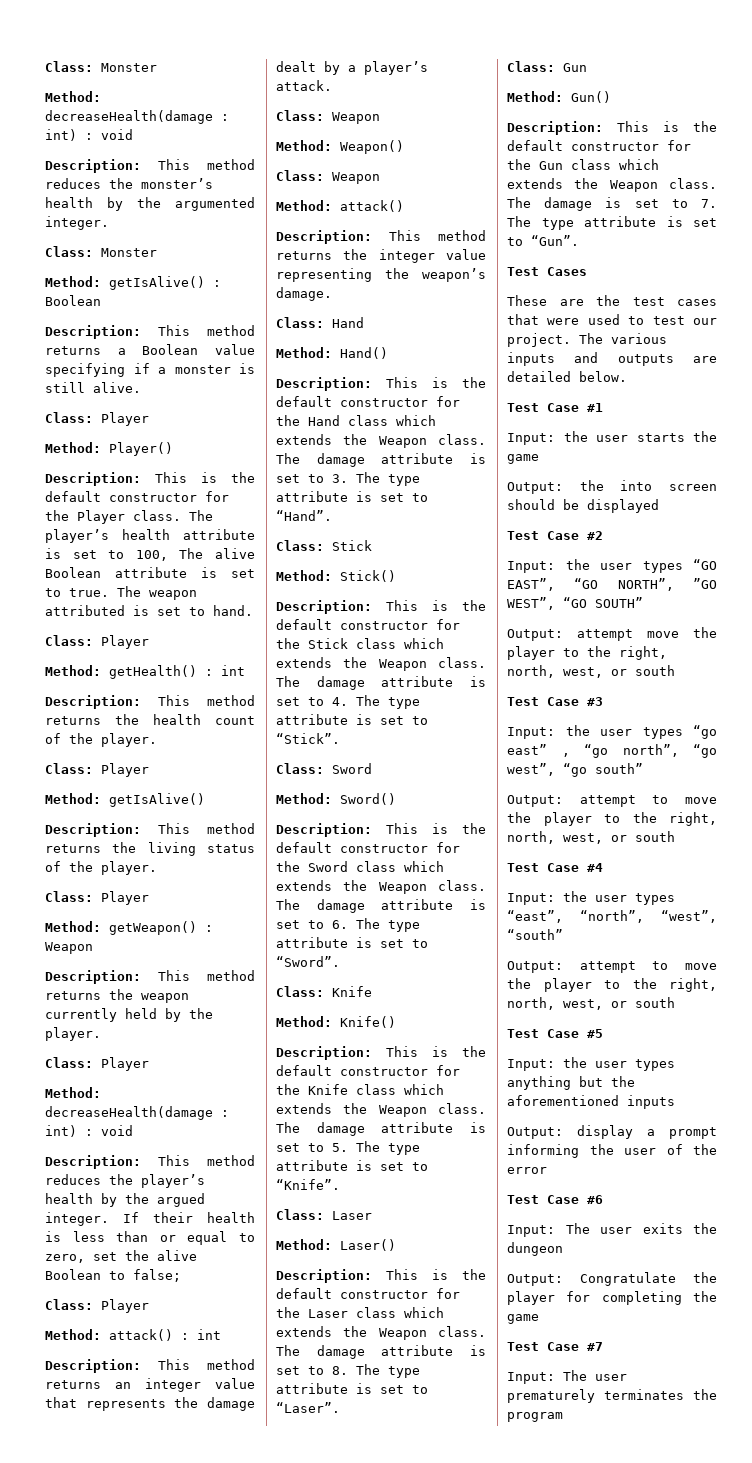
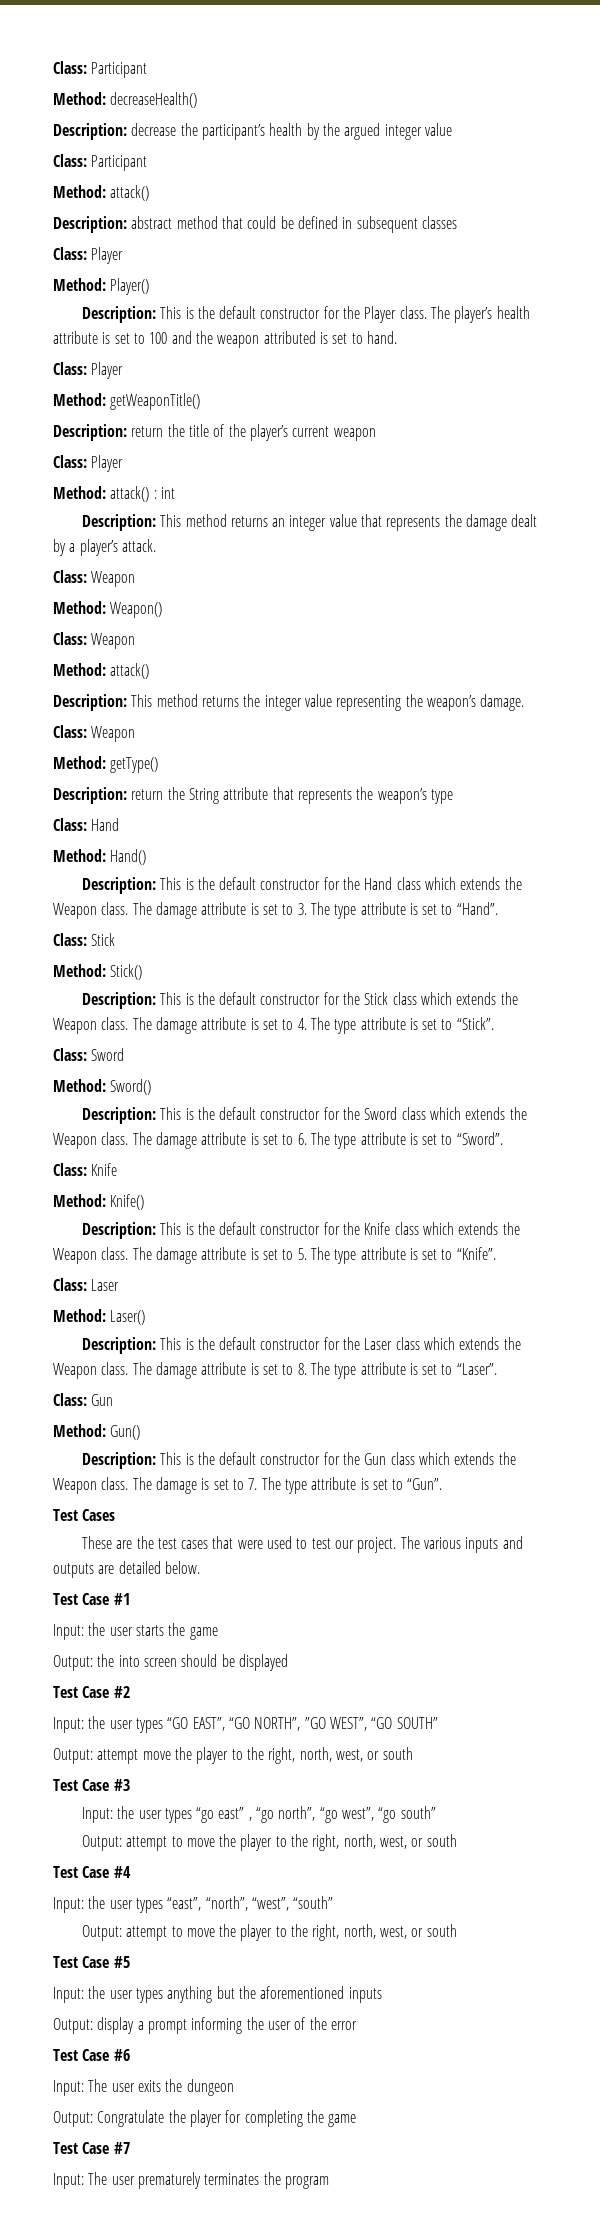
[45,61,157,72] [45,91,101,102] [45,110,229,124] [45,129,133,141] [45,159,255,173] [45,178,213,189] [45,197,255,211] [45,216,109,230] [45,246,157,257] [45,276,221,290] [45,295,101,306] [45,325,255,339] [45,344,255,355] [45,363,255,377] [45,382,141,393] Class: Monster // Method: decreaseHealth(damage : int) : void // Description: This method reduces the monster’s health by the argumented integer. // Class: Monster // Method: getIsAlive() : Boolean // Description: This method returns a Boolean value specifying if a monster is still alive. -> [53,61,148,78] [53,92,198,108] [53,123,452,140] [53,154,148,171] [53,185,150,201] [53,216,457,233] Class: Participant // Method: decreaseHealth() // Description: decrease the participant’s health by the argued integer value // Class: Participant // Method: attack() // Description: abstract method that could be defined in subsequent classes
[135,548,255,561] [45,567,255,578] [45,586,141,597] 100, The alive Boolean attribute is set to true. The -> [149,331,213,344] 100 and the
[109,665,245,679] [45,695,255,709] [45,714,255,725] [45,733,157,747] [45,763,149,777] [45,793,205,807] [45,823,255,837] [45,842,255,856] [45,861,157,875] [45,891,149,905] [45,921,213,935] [45,942,93,954] [45,970,255,984] [45,989,189,1003] [45,1008,213,1022] [45,1027,101,1041] [45,1057,149,1071] [45,1087,101,1098] [45,1106,229,1120] [45,1125,133,1137] [45,1155,255,1169] [45,1174,205,1188] [45,1193,205,1207] [45,1212,255,1226] [45,1231,255,1245] [45,1250,197,1263] [45,1269,181,1282] getHealth() : int // Description: This method returns the health count of the player. // Class: Player // Method: getIsAlive() // Description: This method returns the living status of the player. // Class: Player // Method: getWeapon() : Weapon // Description: This method returns the weapon currently held by the player. // Class: Player // Method: decreaseHealth(damage : int) : void // Description: This method reduces the player’s health by the argued integer. If their health is less than or equal to zero, set the alive Boolean to false; -> [110,393,201,410] [53,424,376,441] getWeaponTitle() // Description: return the title of the player’s current weapon
(332, 294) none -> [53,725,136,742] [53,756,159,773] [53,787,453,804] // Class: Weapon // Method: getType() // Description: return the String attribute that represents the weapon’s type

